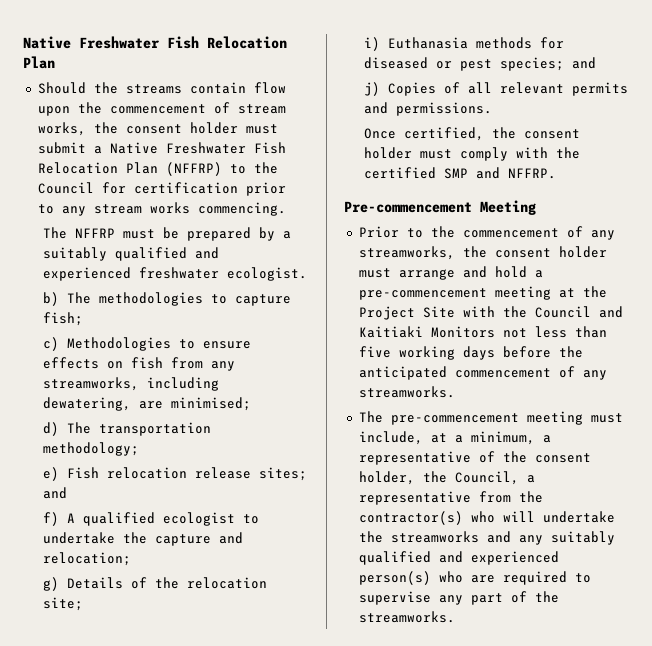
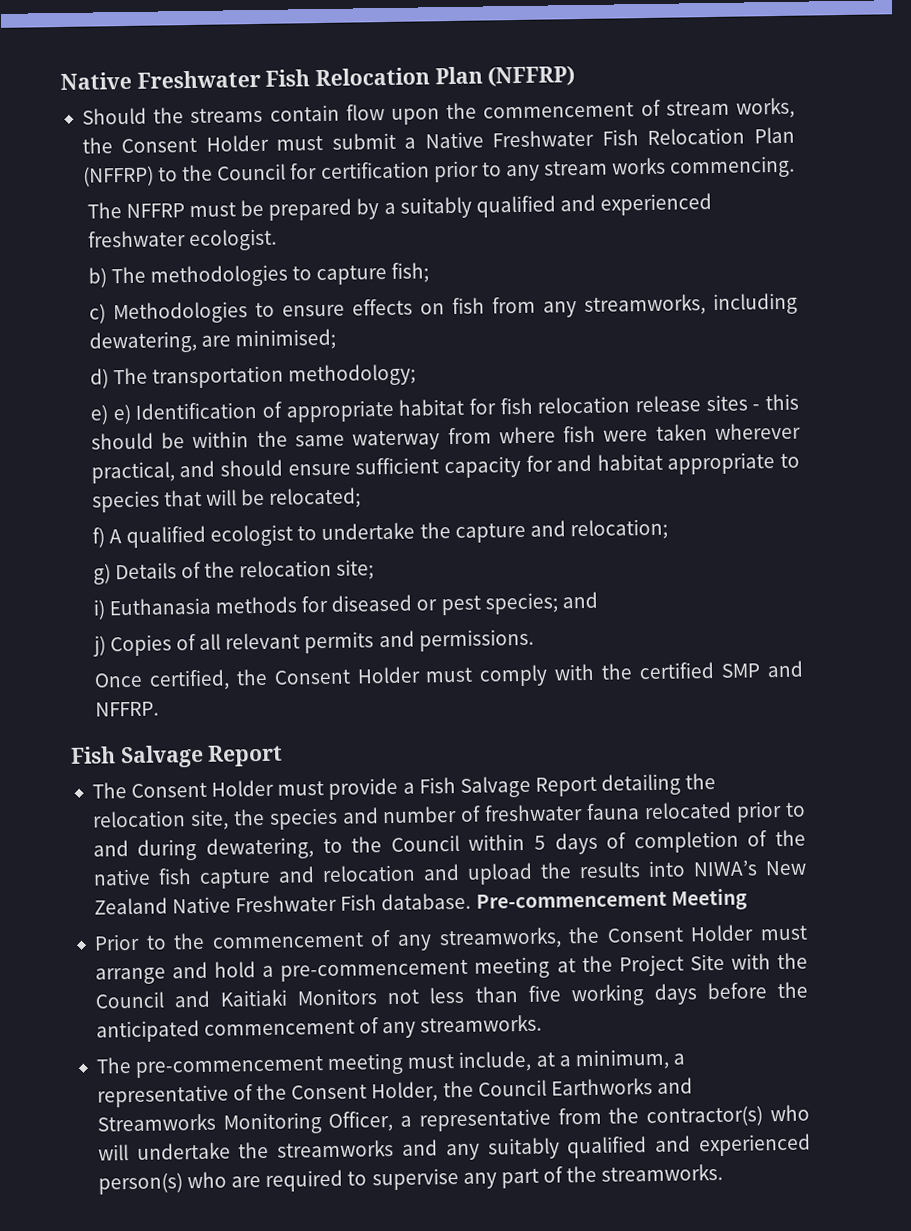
[23,36,287,49] [23,56,55,69] Native Freshwater Fish Relocation Plan -> [60,65,576,90] Native Freshwater Fish Relocation Plan (NFFRP)
[125,122,238,134] consent holder -> [121,134,269,154] Consent Holder
[67,467,308,481] [43,487,68,499] Fish relocation release sites; and -> [112,393,799,425] [90,422,802,451] [90,452,800,484] [91,487,362,513] e) Identification of appropriate habitat for fish relocation release sites - this should be within the same waterway from where fish were taken wherever practical, and should ensure sufficient capacity for and habitat appropriate to species that will be relocated;
[524,129,581,139] [364,147,413,159] consent holder -> [273,666,421,685] Consent Holder
(557, 173) none -> [70,744,284,769] [91,773,717,800] [91,801,806,831] [92,829,807,861] [92,860,807,889] [93,892,472,915] Fish Salvage Report // The Consent Holder must provide a Fish Salvage Report detailing the relocation site, the species and number of freshwater fauna relocated prior to and during dewatering, to the Council within 5 days of completion of the native fish capture and relocation and upload the results into NIWA’s New Zealand Native Freshwater Fish database.
[494,246,607,258] consent holder -> [606,924,755,943] Consent Holder
[534,453,591,463] [358,471,519,485] consent holder, the Council, -> [291,1077,693,1103] [96,1111,394,1135] Consent Holder, the Council Earthworks and Streamworks Monitoring Officer,

